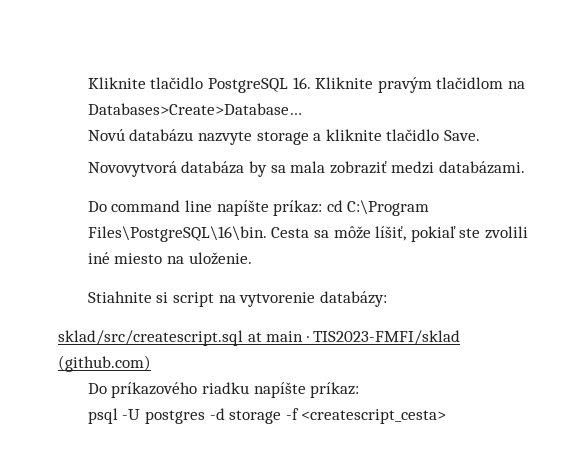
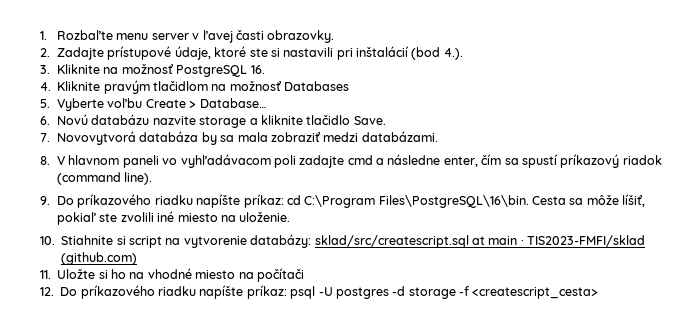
[87,77,204,89] Kliknite tlačidlo -> [40,30,335,43] [40,46,463,60] [40,64,174,74] 1. Rozbaľte menu server v ľavej časti obrazovky. // 2. Zadajte prístupové údaje, ktoré ste si nastavili pri inštalácií (bod 4.). // 3. Kliknite na možnosť
(311, 83) none -> [40,82,52,91] // 4.
[87,103,302,115] Databases>Create>Database… // -> [229,81,350,91] [40,98,266,111] [40,116,51,125] možnosť Databases // 5. Vyberte voľbu Create > Database… // 6.
[197,131,252,145] nazvyte -> [152,116,196,125] nazvite
(480, 135) none -> [40,133,51,142] 7.
[87,200,212,212] Do command line -> [40,154,662,168] [57,172,153,185] [40,194,193,208] 8. V hlavnom paneli vo vyhľadávacom poli zadajte cmd a následne enter, čím sa spustí príkazový riadok (command line). // 9. Do príkazového riadku
(252, 258) none -> [40,236,56,245] 10.
(387, 299) // -> (312, 241) none
[87,382,360,398] Do príkazového riadku napíšte príkaz: // -> [40,268,304,282] [40,285,287,299] 11. Uložte si ho na vhodné miesto na počítači // 12. Do príkazového riadku napíšte príkaz:

